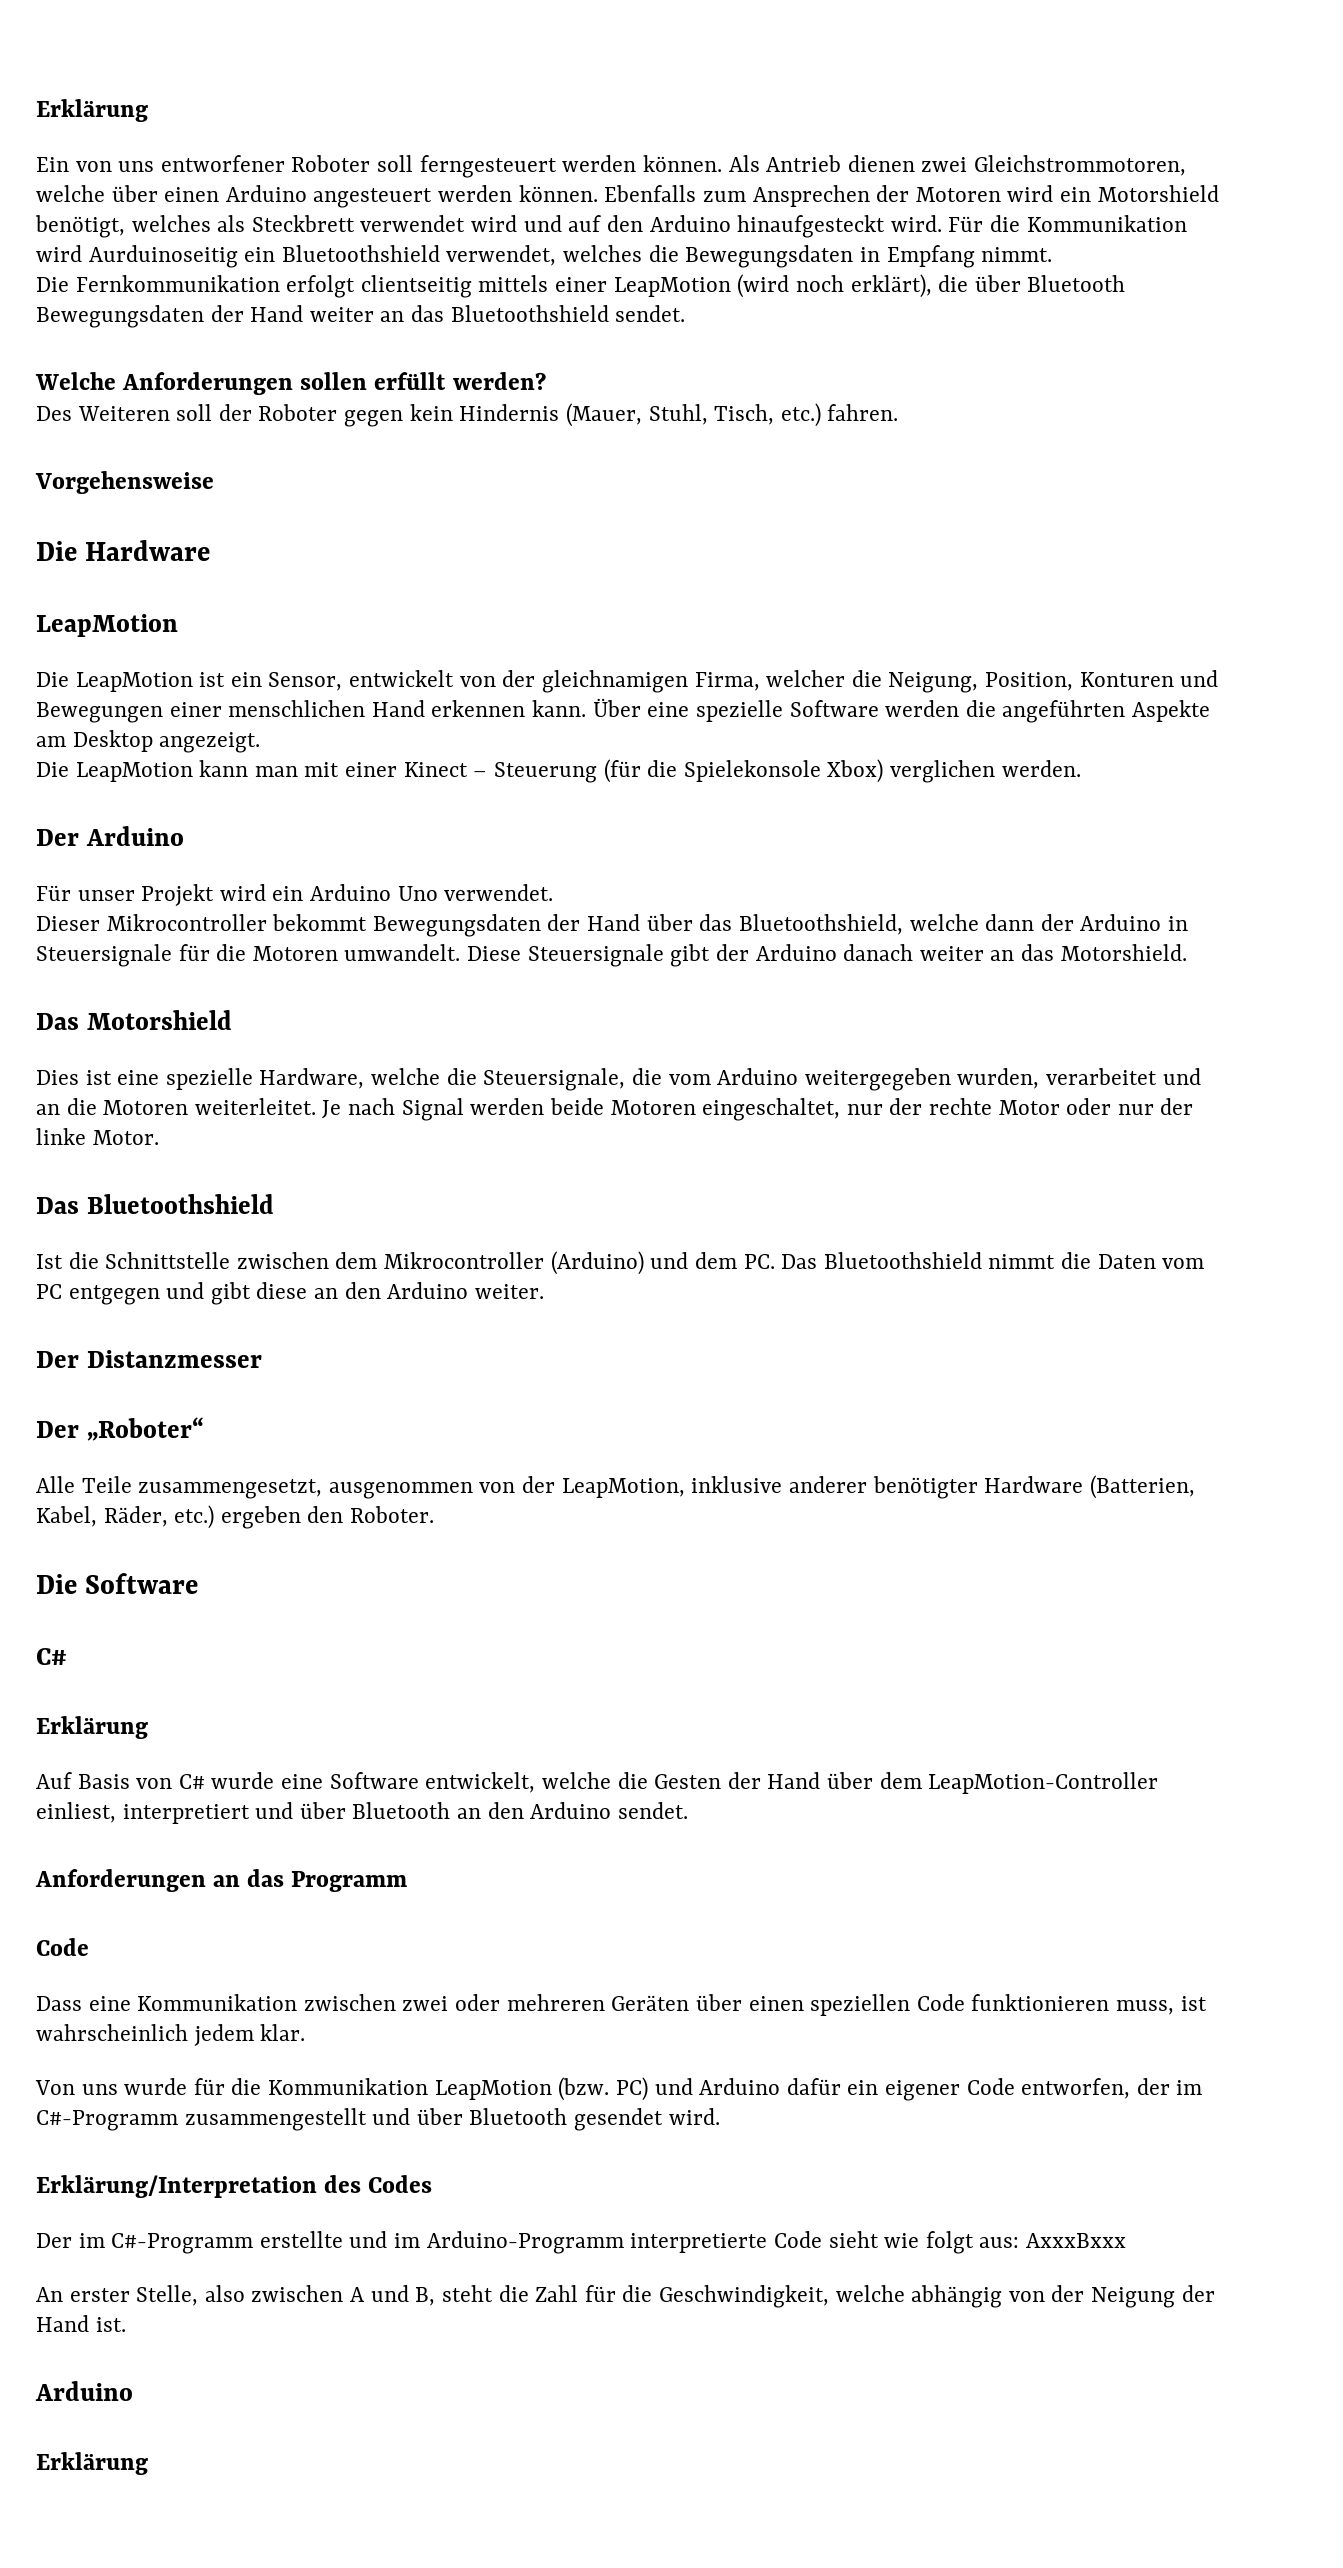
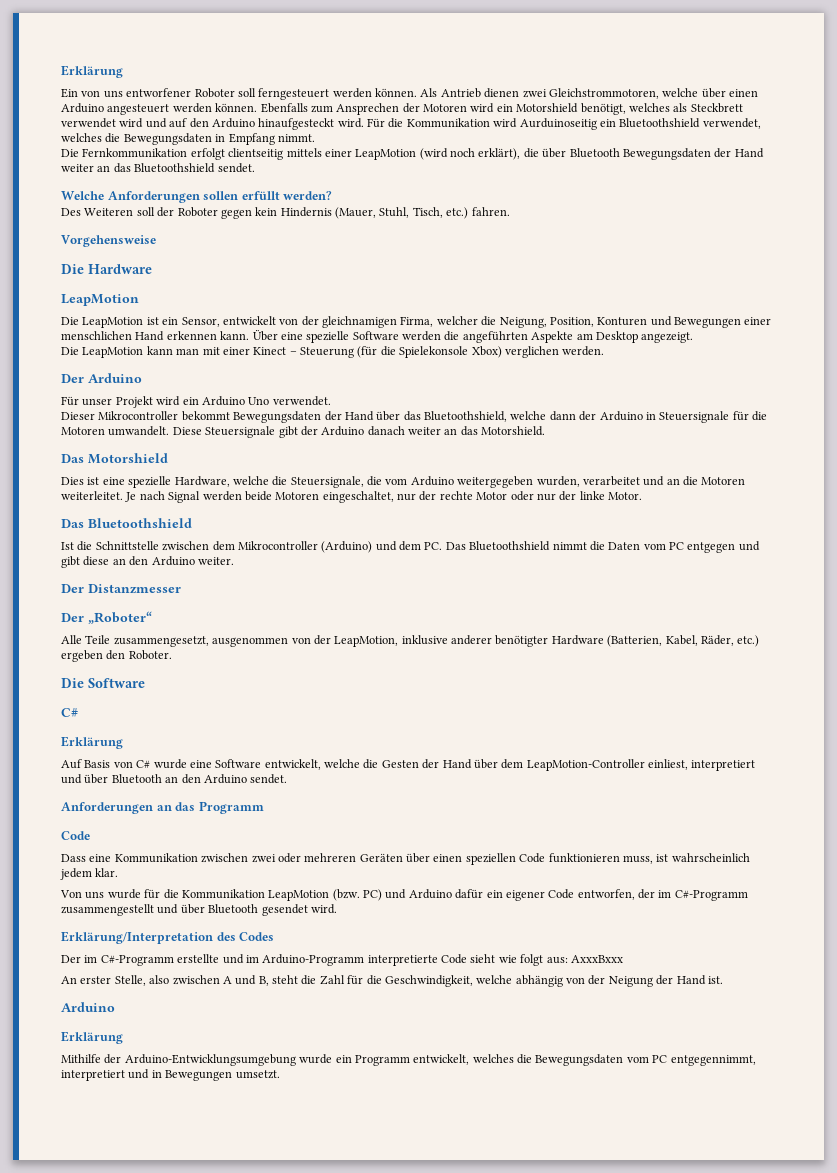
(148, 2463) none -> [61,1054,756,1066] [61,1069,280,1081] // Mithilfe der Arduino-Entwicklungsumgebung wurde ein Programm entwickelt, welches die Bewegungsdaten vom PC entgegennimmt, interpretiert und in Bewegungen umsetzt.

